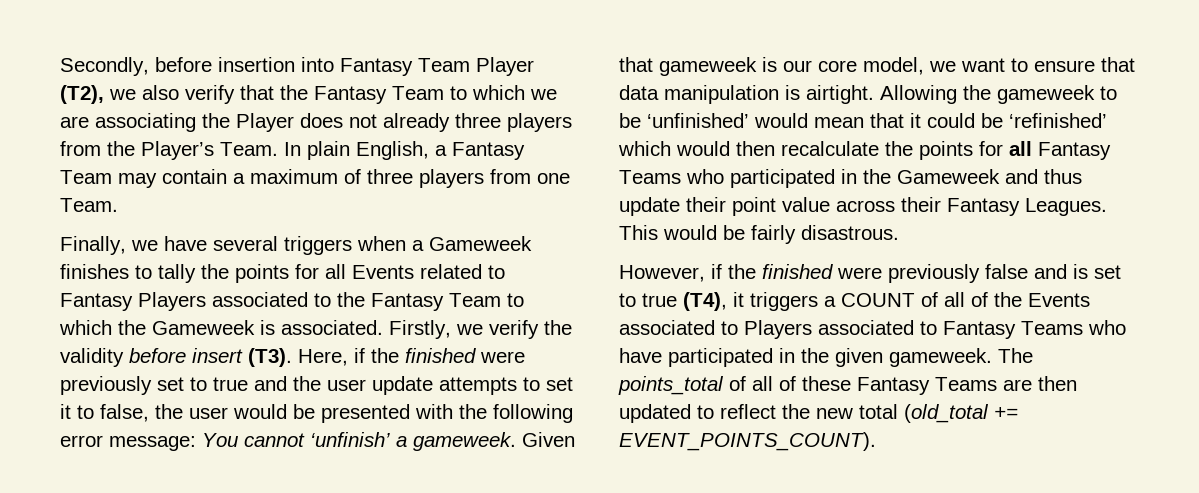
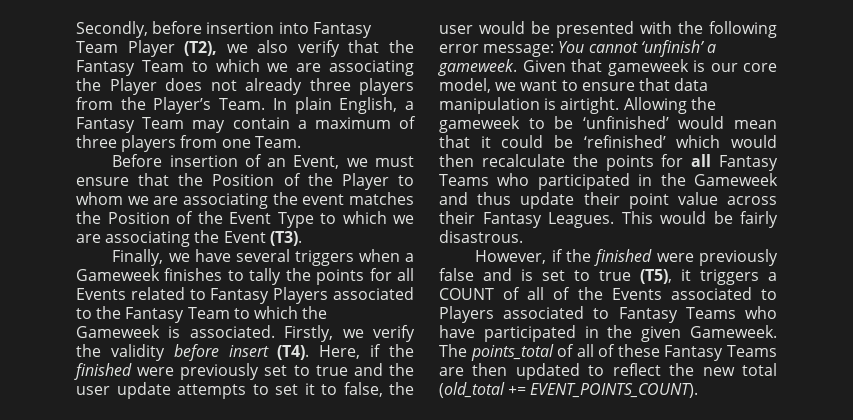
(118, 205) none -> [112,154,414,169] [76,173,414,190] [76,192,414,209] [76,211,414,228] [76,230,302,247] // Before insertion of an Event, we must ensure that the Position of the Player to whom we are associating the event matches the Position of the Event Type to which we are associating the Event (T3).
[248,348,292,367] (T3). -> [277,345,310,360] (T4).
[683,292,727,311] (T4), -> [640,269,672,284] (T5),
[889,348,992,367] gameweek. -> [690,325,777,338] Gameweek.

